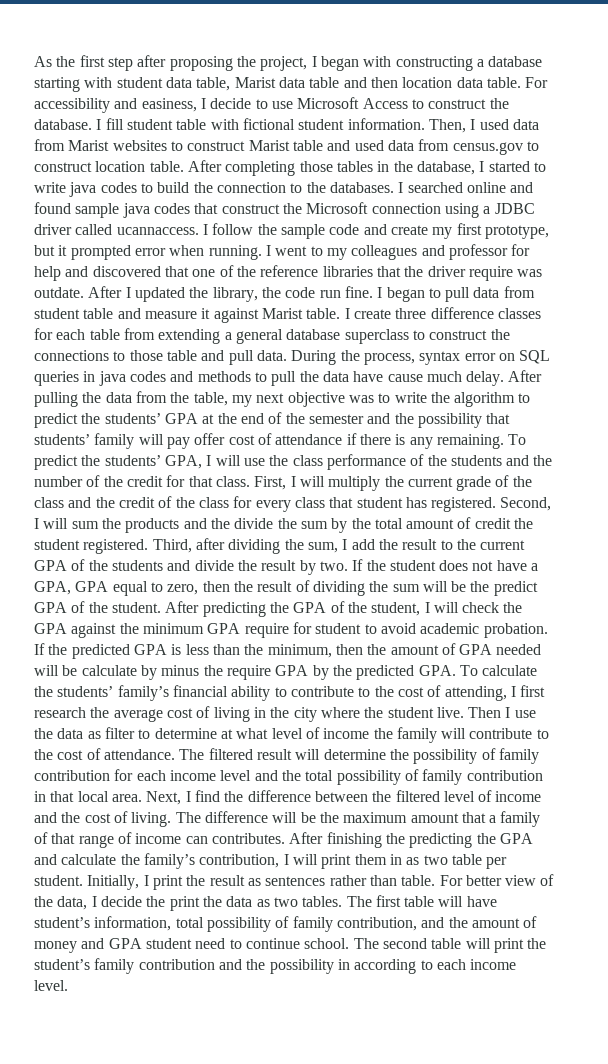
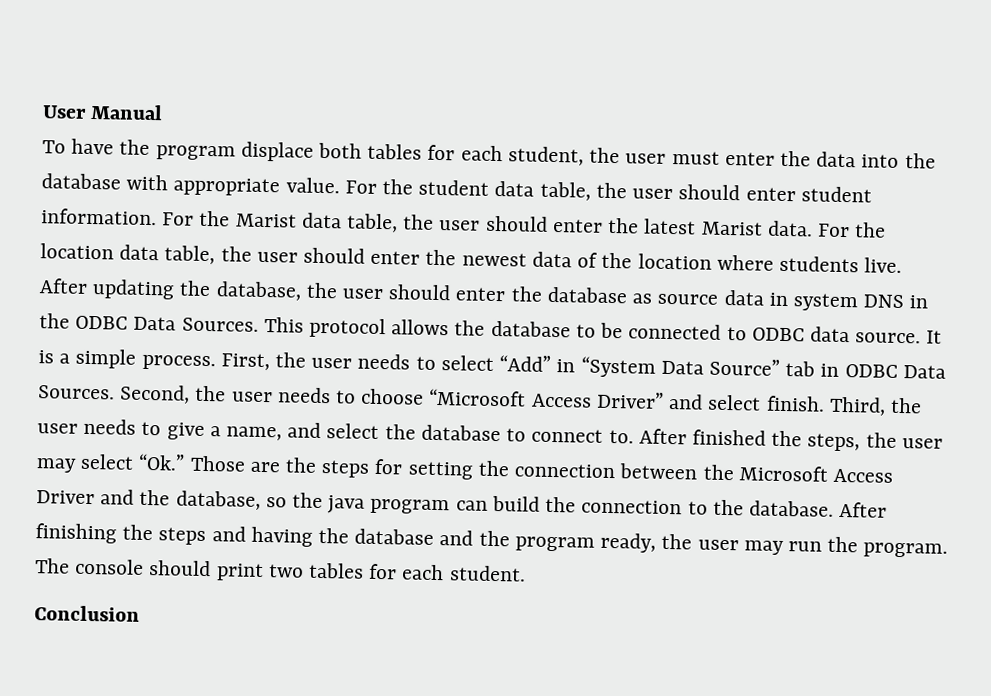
[34,55,543,71] [34,77,549,92] [34,97,509,113] [34,118,539,133] [34,139,539,155] [34,160,546,176] [34,182,153,197] As the first step after proposing the project, I began with constructing a database starting with student data table, Marist data table and then location data table. For accessibility and easiness, I decide to use Microsoft Access to construct the database. I fill student table with fictional student information. Then, I used data from Marist websites to construct Marist table and used data from census.gov to construct location table. After completing those tables in the database, I started to write java codes to -> [42,103,164,121] [42,138,936,169] [41,173,872,203] [41,208,887,238] [40,243,903,274] [39,278,929,312] [39,313,943,344] [38,348,946,379] [38,384,922,416] [37,418,943,452] [36,453,893,483] [36,489,488,515] User Manual // To have the program displace both tables for each student, the user must enter the data into the database with appropriate value. For the student data table, the user should enter student information. For the Marist data table, the user should enter the latest Marist data. For the location data table, the user should enter the newest data of the location where students live. After updating the database, the user should enter the database as source data in system DNS in the ODBC Data Sources. This protocol allows the database to be connected to ODBC data source. It is a simple process. First, the user needs to select “Add” in “System Data Source” tab in ODBC Data Sources. Second, the user needs to choose “Microsoft Access Driver” and select finish. Third, the user needs to give a name, and select the database to connect to. After finished the steps, the user may select “Ok.” Those are the steps for setting the connection between the Microsoft Access Driver and the database, so the java program can
[329,182,534,193] [34,202,535,218] [34,223,549,239] [34,244,531,260] [34,265,543,281] [34,286,535,302] [34,307,541,323] [34,328,510,344] [34,350,551,365] [34,370,543,386] [34,391,531,407] [34,412,511,428] [34,433,527,449] [34,454,553,470] [34,475,532,491] [34,496,552,512] [34,517,534,533] [34,538,526,554] [34,559,539,575] [34,580,538,596] [34,601,523,617] [34,622,548,638] [34,643,542,659] [34,665,538,680] [34,685,546,701] [34,706,536,722] [34,727,549,743] [34,748,539,764] [34,769,543,785] [34,790,542,805] [34,811,541,827] [34,832,533,848] [34,853,508,869] [34,874,555,890] [34,895,497,911] [34,916,538,932] [34,938,547,953] [34,958,517,974] [34,980,68,991] databases. I searched online and found sample java codes that construct the Microsoft connection using a JDBC driver called ucannaccess. I follow the sample code and create my first prototype, but it prompted error when running. I went to my colleagues and professor for help and discovered that one of the reference libraries that the driver require was outdate. After I updated the library, the code run fine. I began to pull data from student table and measure it against Marist table. I create three difference classes for each table from extending a general database superclass to construct the connections to those table and pull data. During the process, syntax error on SQL queries in java codes and methods to pull the data have cause much delay. After pulling the data from the table, my next objective was to write the algorithm to predict the students’ GPA at the end of the semester and the possibility that students’ family will pay offer cost of attendance if there is any remaining. To predict the students’ GPA, I will use the class performance of the students and the number of the credit for that class. First, I will multiply the current grade of the class and the credit of the class for every class that student has registered. Second, I will sum the products and the divide the sum by the total amount of credit the student registered. Third, after dividing the sum, I add the result to the current GPA of the students and divide the result by two. If the student does not have a GPA, GPA equal to zero, then the result of dividing the sum will be the predict GPA of the student. After predicting the GPA of the student, I will check the GPA against the minimum GPA require for student to avoid academic probation. If the predicted GPA is less than the minimum, then the amount of GPA needed will be calculate by minus the require GPA by the predicted GPA. To calculate the students’ family’s financial ability to contribute to the cost of attending, I first research the average cost of living in the city where the student live. Then I use the data as filter to determine at what level of income the family will contribute to the cost of attendance. The filtered result will determine the possibility of family contribution for each income level and the total possibility of family contribution in that local area. Next, I find the difference between the filtered level of income and the cost of living. The difference will be the maximum amount that a family of that range of income can contributes. After finishing the predicting the GPA and calculate the family’s contribution, I will print them in as two table per student. Initially, I print the result as sentences rather than table. For better view of the data, I decide the print the data as two tables. The first table will have student’s information, total possibility of family contribution, and the amount of money and GPA student need to continue school. The second table will print the student’s family contribution and the possibility in according to each income level. -> [748,500,888,518] [35,523,949,558] [35,558,526,582] [34,605,140,622] database. After finishing the steps and having the database and the program ready, the user may run the program. The console should print two tables for each student. // Conclusion

